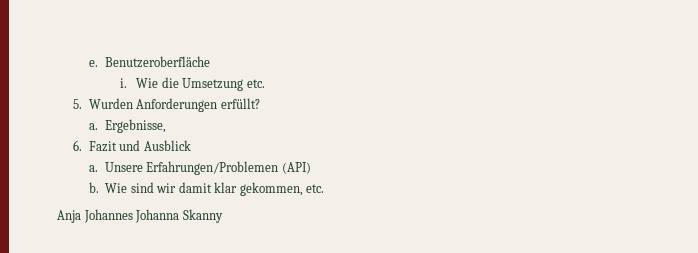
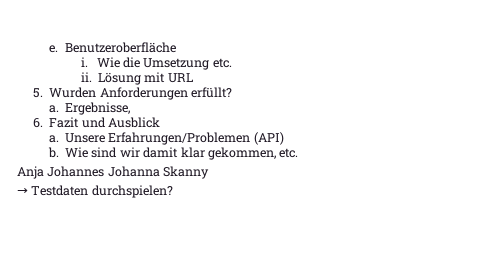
(265, 83) none -> [80,72,193,85] // ii. Lösung mit URL
(223, 216) none -> [17,185,173,198] // → Testdaten durchspielen?

